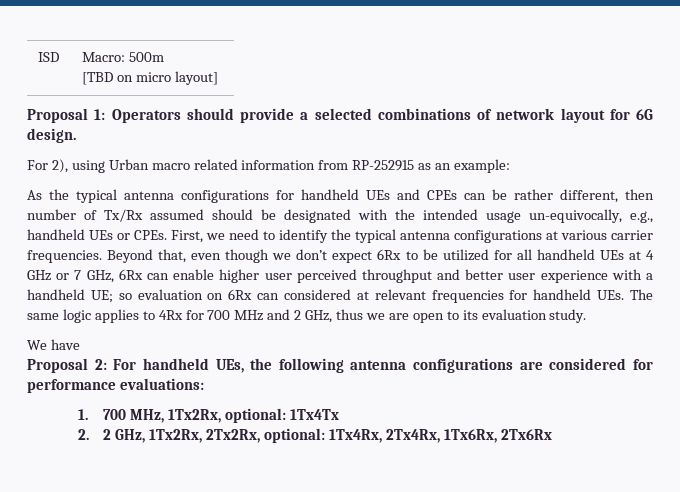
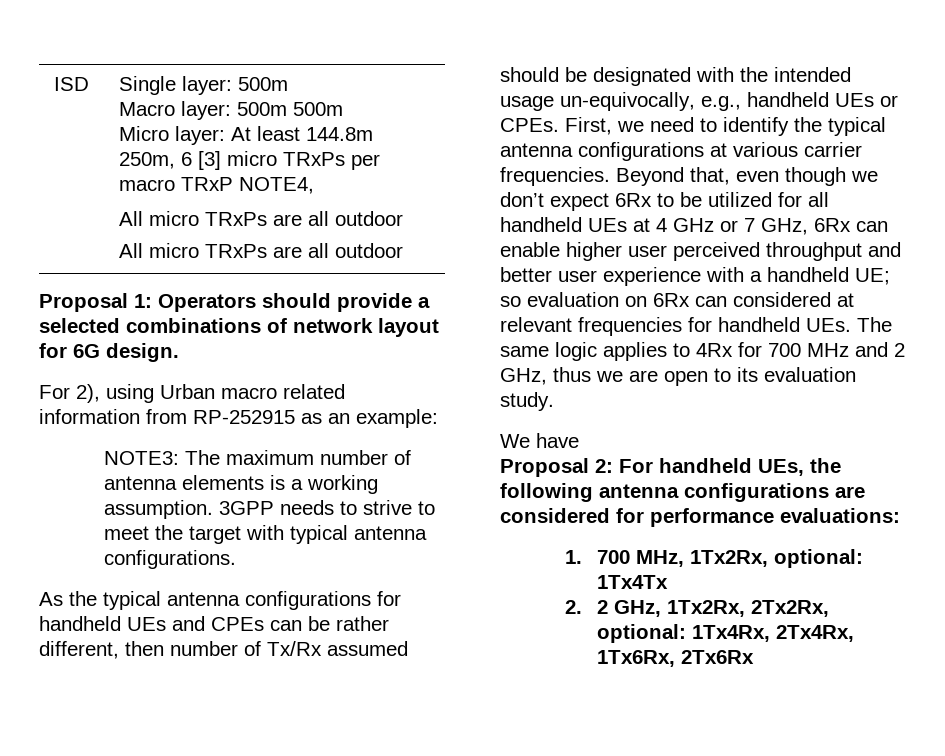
[82,52,165,62] [82,71,218,85] Macro: 500m // [TBD on micro layout] -> [118,76,288,95] [118,101,343,120] [118,126,373,145] [118,151,380,170] [118,177,314,194] [118,211,403,226] [118,243,403,258] Single layer: 500m // Macro layer: 500m 500m // Micro layer: At least 144.8m 250m, 6 [3] micro TRxPs per macro TRxP NOTE4, // All micro TRxPs are all outdoor // All micro TRxPs are all outdoor
(511, 166) none -> [103,450,411,465] [103,475,378,494] [103,500,435,519] [103,525,427,544] [103,550,236,569] // NOTE3: The maximum number of antenna elements is a working assumption. 3GPP needs to strive to meet the target with typical antenna configurations.

